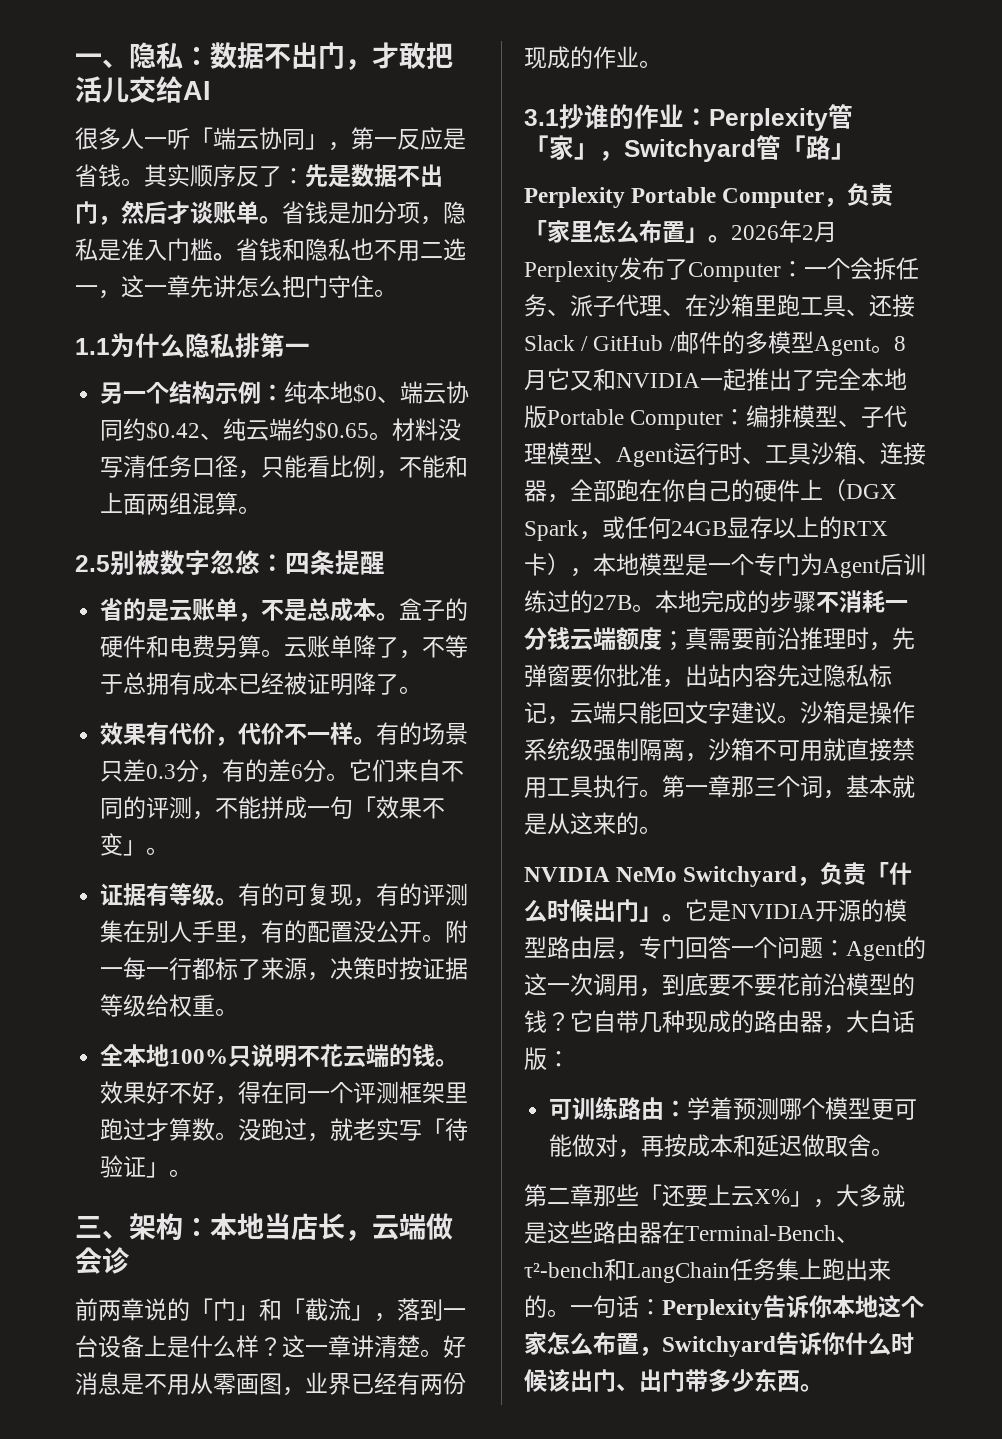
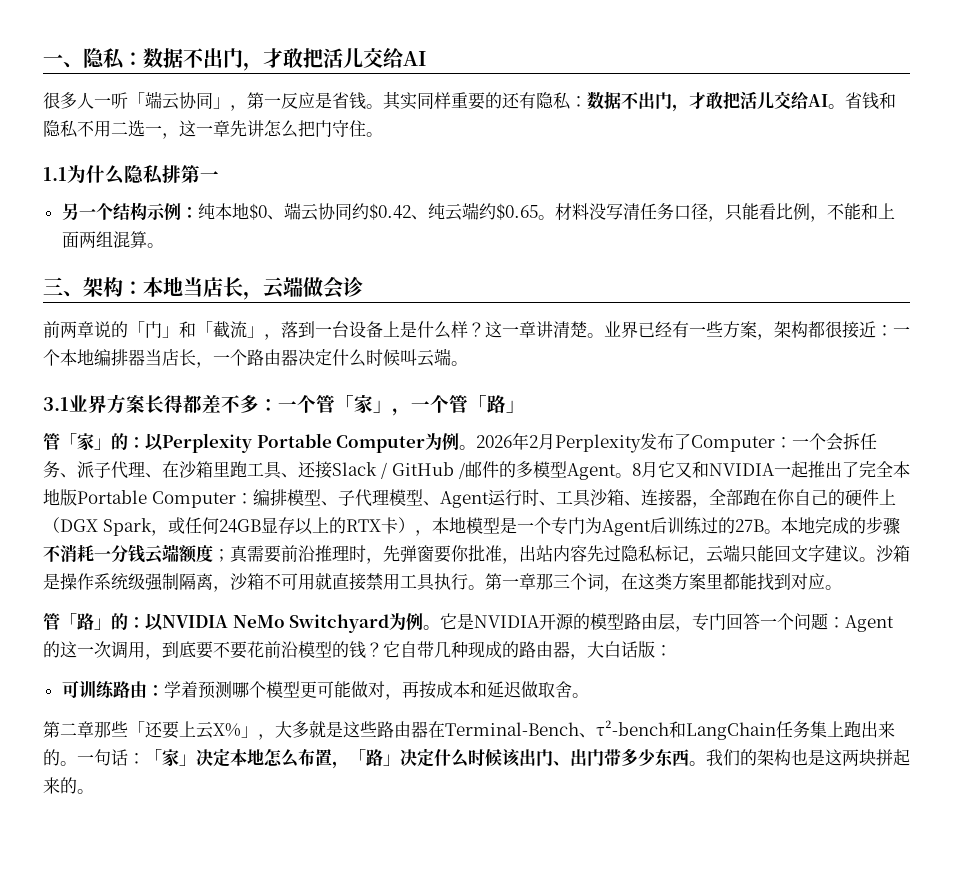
[190,164,443,188] [75,200,466,225] [75,238,213,261] 顺序反了：先是数据不出门，然后才谈账单。省钱是加分项，隐私是准入门槛 -> [417,91,828,112] 同样重要的还有隐私：数据不出门，才敢把活儿交给AI
[351,238,374,260] 也 -> (78, 129) none
[75,550,385,576] [100,598,469,622] [100,635,469,659] [100,672,423,695] [100,722,469,746] [100,759,465,783] [100,796,446,820] [100,833,170,856] [100,883,469,907] [100,920,469,944] [100,957,469,981] [100,994,239,1017] [100,1044,459,1068] [100,1081,469,1105] [100,1118,469,1142] [100,1155,193,1178] // 2.5别被数字忽悠：四条提醒 // 省的是云账单，不是总成本。盒子的硬件和电费另算。云账单降了，不等于总拥有成本已经被证明降了。 // 效果有代价，代价不一样。有的场景只差0.3分，有的差6分。它们来自不同的评测，不能拼成一句「效果不变」。 // 证据有等级。有的可复现，有的评测集在别人手里，有的配置没公开。附一每一行都标了来源，决策时按证据等级给权重。 // 全本地100%只说明不花云端的钱。效果好不好，得在同一个评测框架里跑过才算数。没跑过，就老实写「待验证」。 -> (164, 245) none
[443,1335,466,1358] [75,1372,466,1396] [524,46,662,69] [524,104,828,131] 好消息是不用从零画图，业界已经有两份现成的作业。 // 3.1抄谁的作业：Perplexity -> [604,321,910,340] [43,348,468,368] [43,394,316,414] 业界已经有一些方案，架构都很接近：一个本地编排器当店长，一个路由器决定什么时候叫云端。 // 3.1业界方案长得都差不多：一个
[624,139,756,162] Switchyard -> [411,395,449,413] 一个
[524,183,894,208] [524,220,708,243] Perplexity Portable Computer，负责「家里怎么布置」 -> [43,433,460,453] 管「家」的：以Perplexity Portable Computer为例
[846,775,915,798] [524,812,662,835] [524,862,913,887] [524,899,662,922] 基本就是从这来的。 // NVIDIA NeMo Switchyard，负责「什么时候出门」 -> [621,573,842,591] [43,613,424,633] 在这类方案里都能找到对应。 // 管「路」的：以NVIDIA NeMo Switchyard为例
[662,1295,924,1320] [524,1332,845,1357] Perplexity告诉你本地这个家怎么布置，Switchyard告诉你 -> [145,748,434,769] 「家」决定本地怎么布置，「路」决定
(823, 1388) none -> [706,749,910,766] [43,777,94,794] 我们的架构也是这两块拼起来的。

